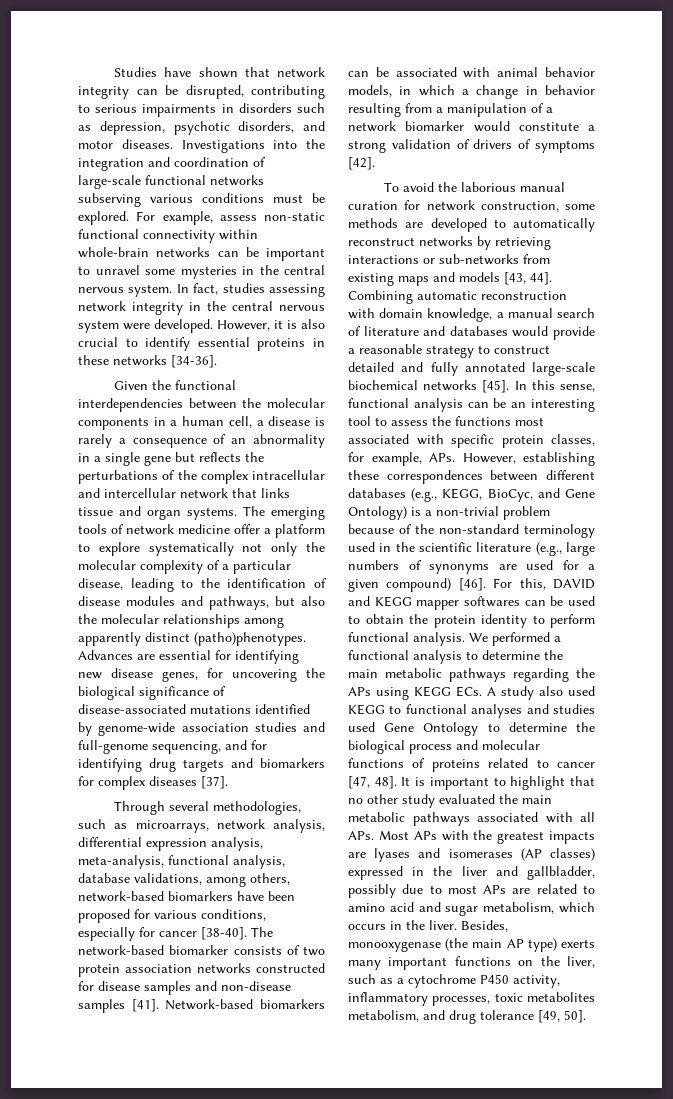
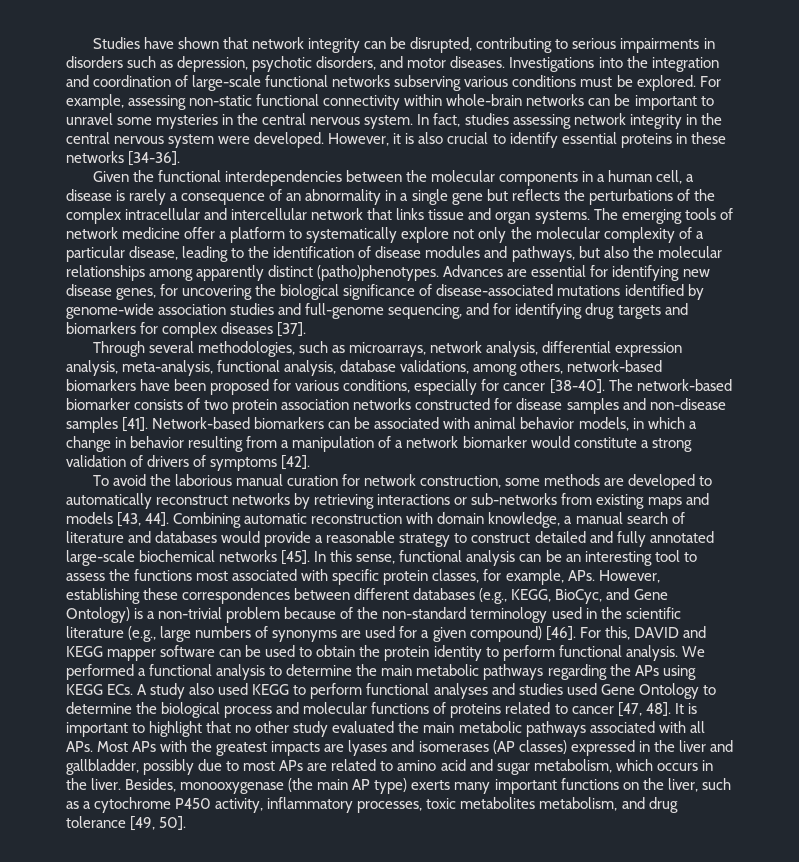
[219,215,257,221] assess -> [128,95,187,110] assessing
[98,542,234,556] explore systematically -> [306,227,450,243] systematically explore
[464,596,520,607] softwares -> [160,645,216,657] software
(402, 709) none -> [310,683,363,699] perform

